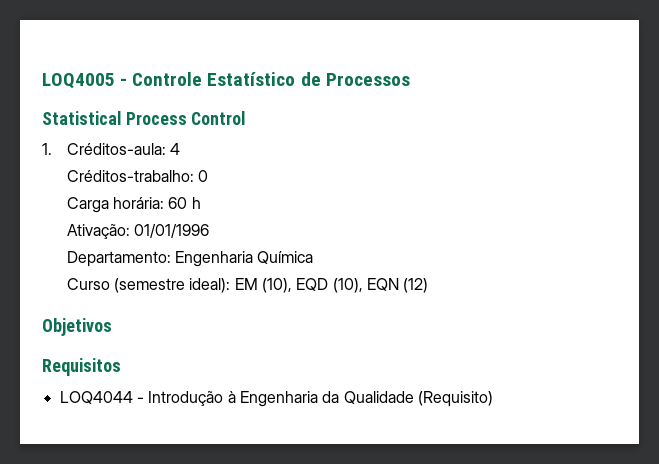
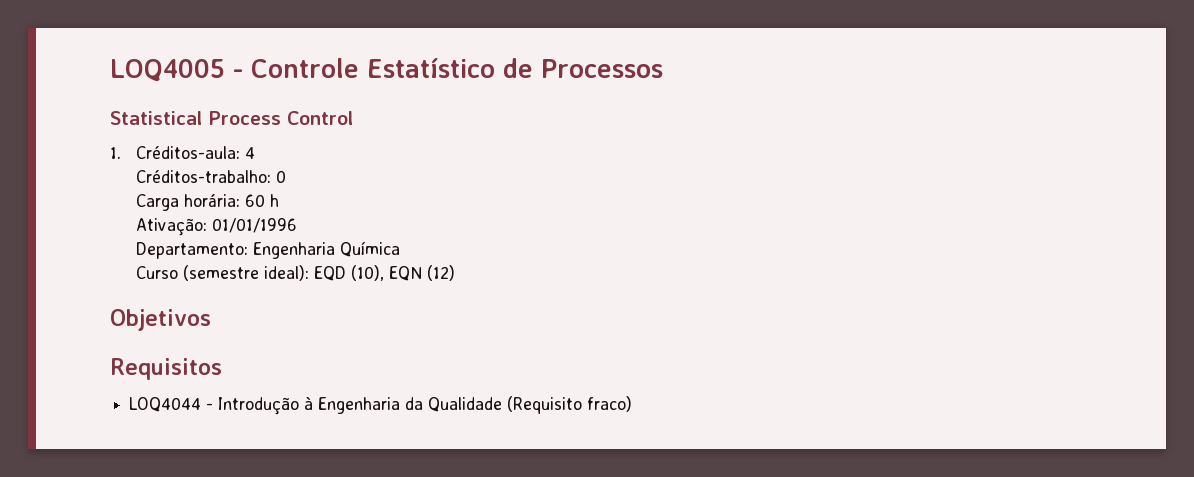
[234,278,292,293] EM (10), -> (310, 273) none
[417,391,493,407] (Requisito) -> [507,396,633,414] (Requisito fraco)

